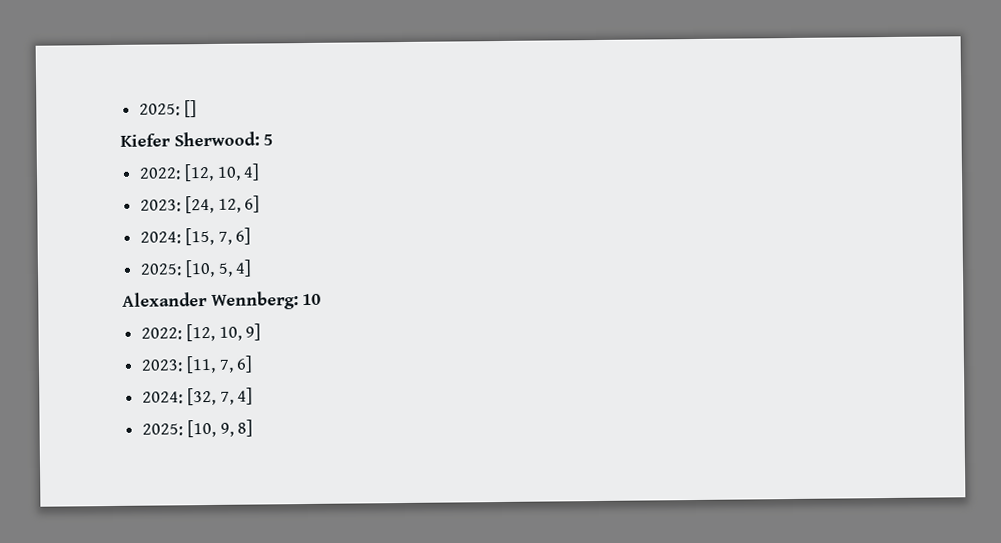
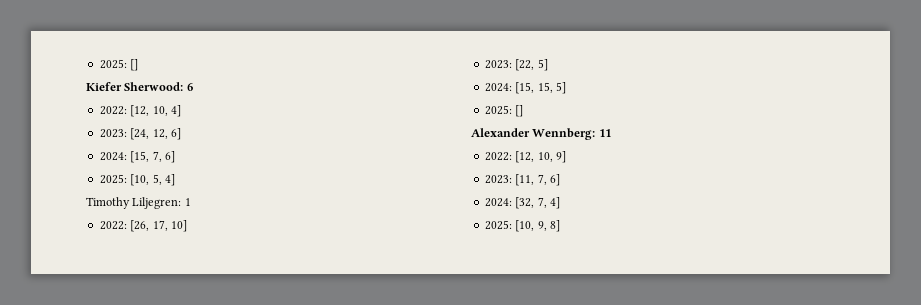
[263,134,274,146] 5 -> [186,83,193,91] 6
(253, 268) none -> [86,197,191,209] [99,220,187,232] [484,59,548,71] [484,82,566,94] [484,105,524,117] // Timothy Liljegren: 1 // 2022: [26, 17, 10] // 2023: [22, 5] // 2024: [15, 15, 5] // 2025: []
[302,293,322,306] 10 -> [598,129,611,137] 11

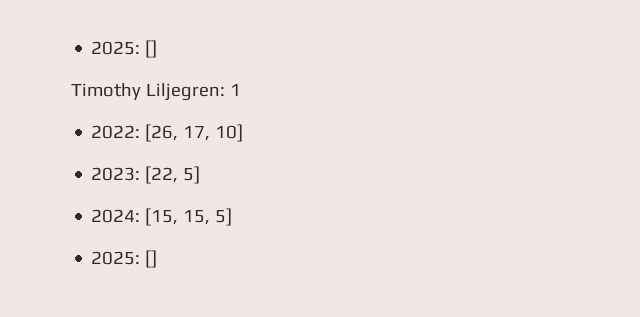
[99,59,139,71] [86,82,193,91] [99,105,181,117] [99,128,181,140] [99,151,175,163] [99,174,175,186] 2025: [] // Kiefer Sherwood: 6 // 2022: [12, 10, 4] // 2023: [24, 12, 6] // 2024: [15, 7, 6] // 2025: [10, 5, 4] -> [91,40,158,58] 2025: []
[471,128,611,140] [484,151,566,163] [484,174,560,186] [484,197,560,209] [484,220,560,232] // Alexander Wennberg: 11 // 2022: [12, 10, 9] // 2023: [11, 7, 6] // 2024: [32, 7, 4] // 2025: [10, 9, 8] -> (158, 259) none

